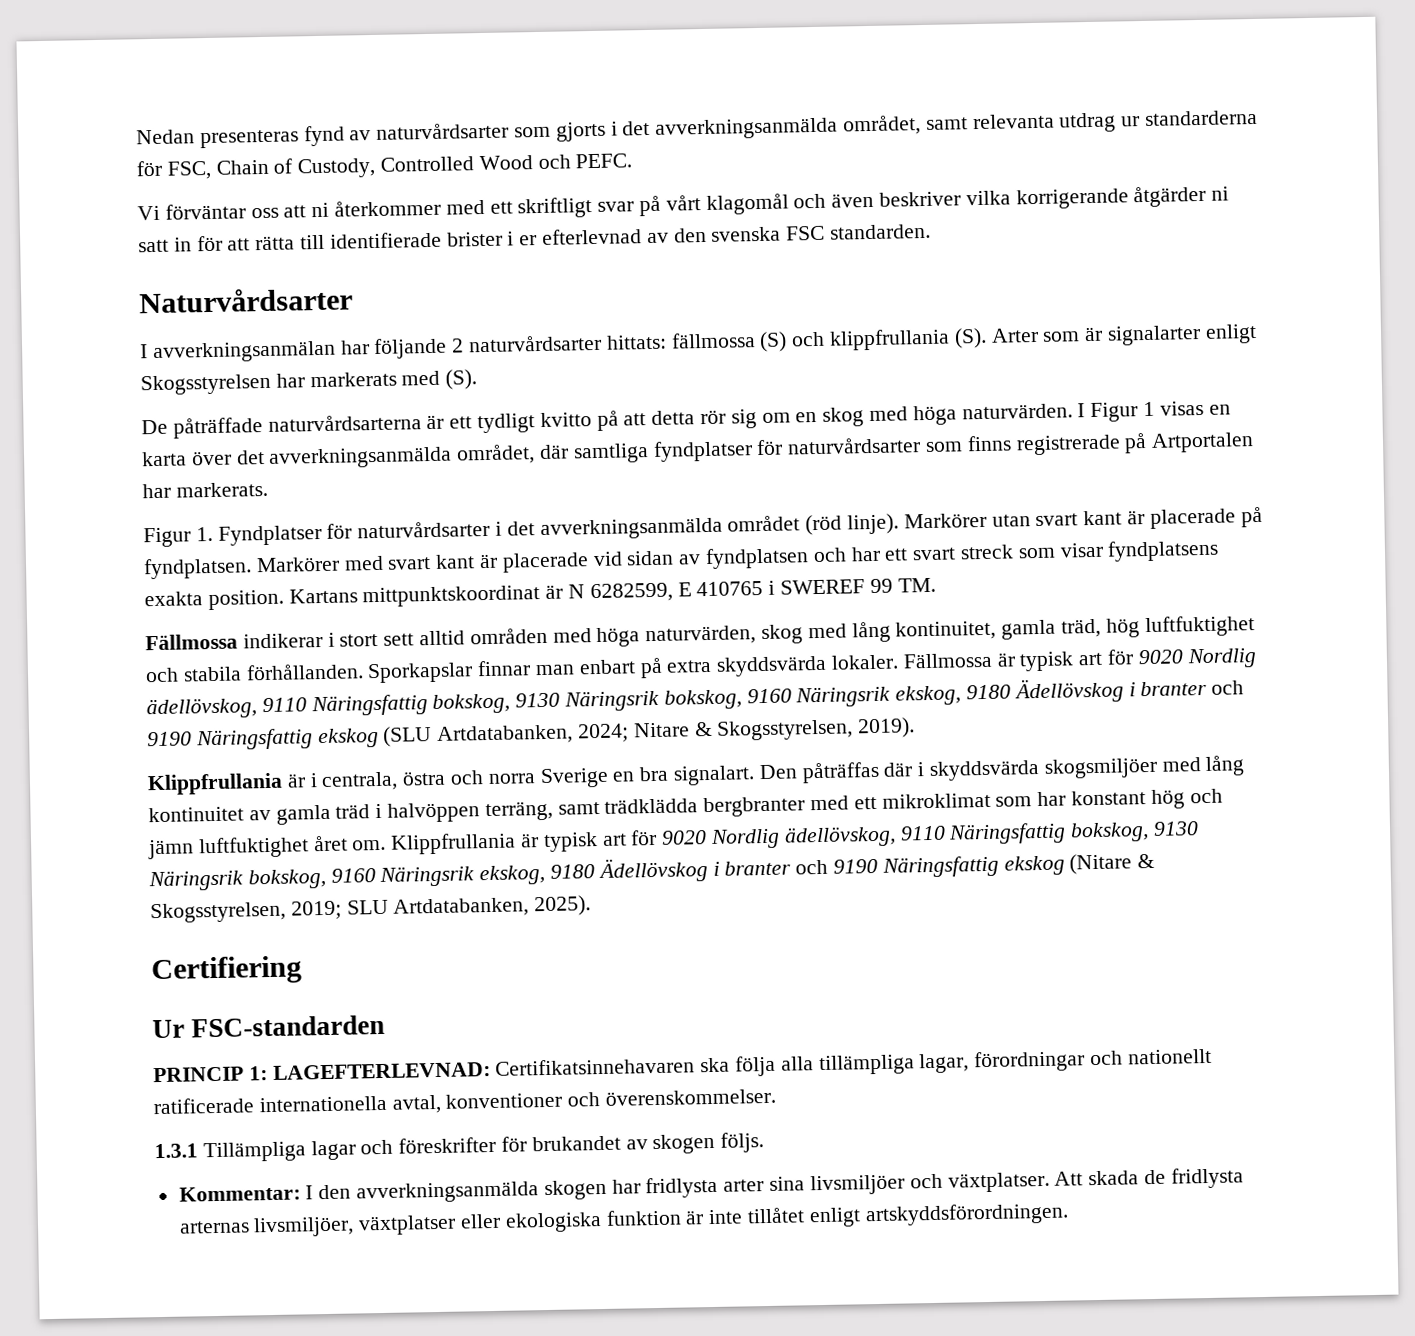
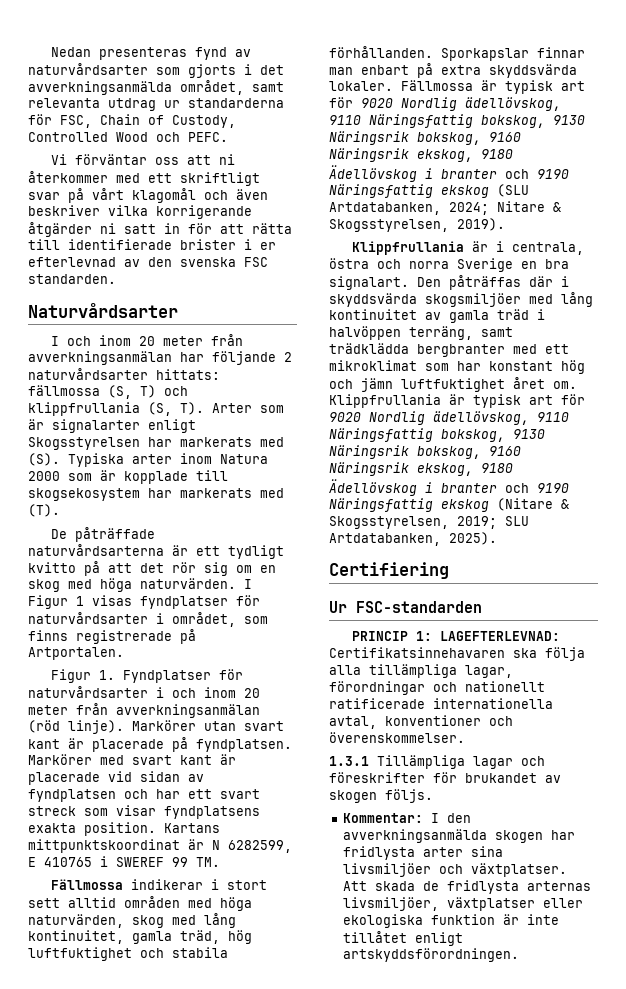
(148, 351) none -> [67,334,244,346] och inom 20 meter från
[759,327,987,352] (S) och klippfrullania (S). -> [108,385,188,399] [28,402,204,416] (S, T) och klippfrullania (S, T).
(478, 379) none -> [68,453,268,467] [28,470,228,484] [28,488,284,501] [28,504,60,517] Typiska arter inom Natura 2000 som är kopplade till skogsekosystem har markerats med (T).
[651,410,696,425] detta -> [140,563,164,573] det
[1208,404,1231,415] [141,443,649,469] en karta över det avverkningsanmälda området, där samtliga -> (132, 600) none
(922, 446) none -> [156,612,236,627] i området,
[1151,432,1255,453] [142,481,268,499] Artportalen har markerats. -> [28,647,124,660] Artportalen.
[506,515,801,541] det avverkningsanmälda området -> [172,687,260,698] [28,703,260,718] och inom 20 meter från avverkningsanmälan

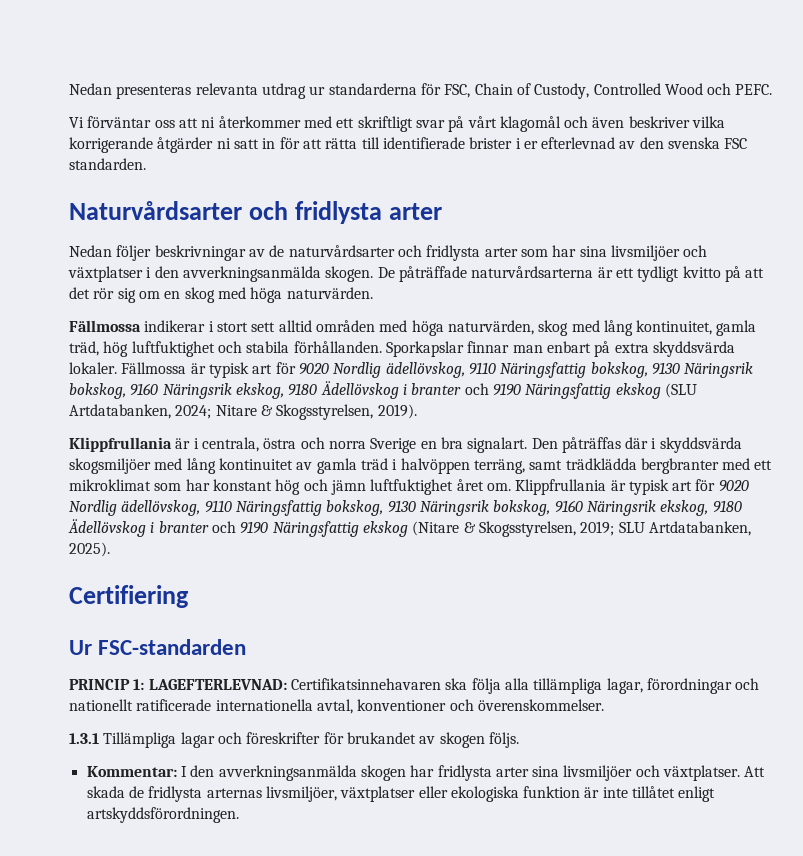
[195,47,252,60] [28,63,284,78] [28,80,284,95] fynd av naturvårdsarter som gjorts i det avverkningsanmälda området, samt -> (192, 92) none
[51,334,244,346] [28,351,292,365] [28,368,220,380] [28,385,188,399] [28,402,284,416] [28,419,196,433] [28,437,284,450] [28,453,268,467] [28,470,228,484] [28,488,284,501] [28,504,60,517] // I och inom 20 meter från avverkningsanmälan har följande 2 naturvårdsarter hittats: fällmossa (S, T) och klippfrullania (S, T). Arter som är signalarter enligt Skogsstyrelsen har markerats med (S). Typiska arter inom Natura 2000 som är kopplade till skogsekosystem har markerats med (T). // -> [249,201,443,224] [69,245,708,261] [68,266,374,282] och fridlysta arter // Nedan följer beskrivningar av de naturvårdsarter och fridlysta arter som har sina livsmiljöer och växtplatser i den avverkningsanmälda skogen.
[244,579,252,589] [28,595,260,609] [28,612,268,627] [28,629,196,644] [28,647,124,660] [51,669,244,683] [28,686,260,698] [28,703,260,718] [28,720,284,734] [28,737,292,752] [28,754,236,765] [28,771,204,785] [28,789,260,802] [28,805,260,819] [28,822,220,836] [28,839,292,853] [28,856,220,867] I Figur 1 visas fyndplatser för naturvårdsarter i området, som finns registrerade på Artportalen. // Figur 1. Fyndplatser för naturvårdsarter i och inom 20 meter från avverkningsanmälan (röd linje). Markörer utan svart kant är placerade på fyndplatsen. Markörer med svart kant är placerade vid sidan av fyndplatsen och har ett svart streck som visar fyndplatsens exakta position. Kartans mittpunktskoordinat är N 6282599, E 410765 i SWEREF 99 TM. -> (373, 293) none

